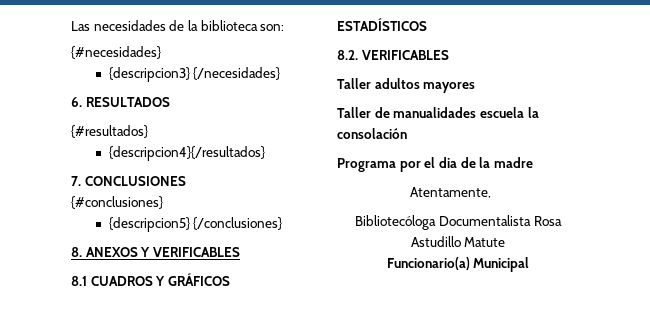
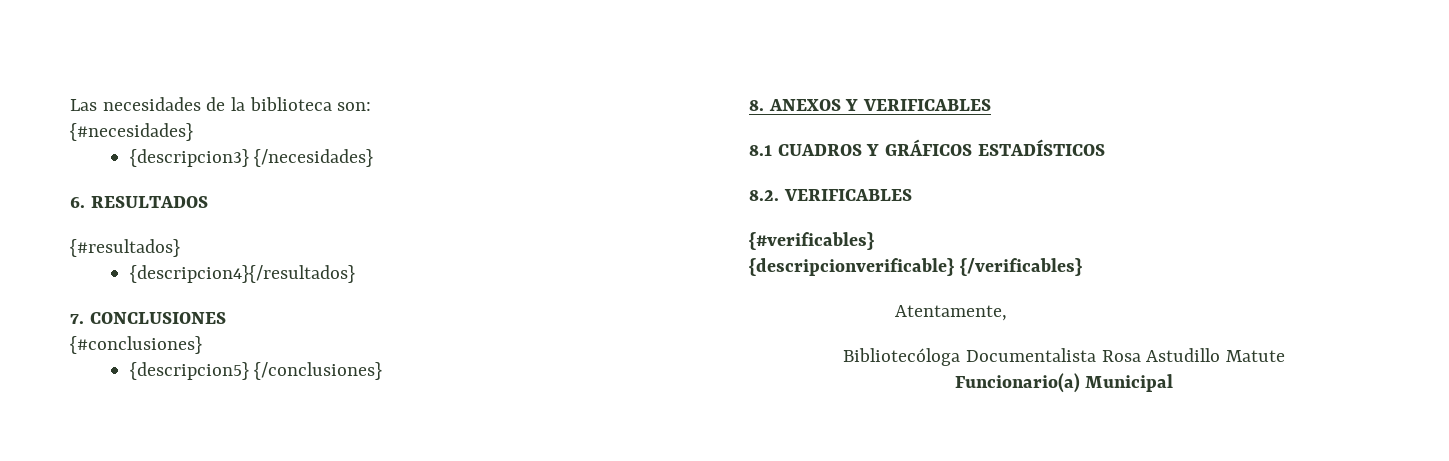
[337,78,476,93] [337,107,539,118] [337,128,407,139] [337,157,533,172] Taller adultos mayores // Taller de manualidades escuela la consolación // Programa por el dia de la madre -> [749,232,874,250] [749,258,1082,276] {#verificables} // {descripcionverificable} {/verificables}

